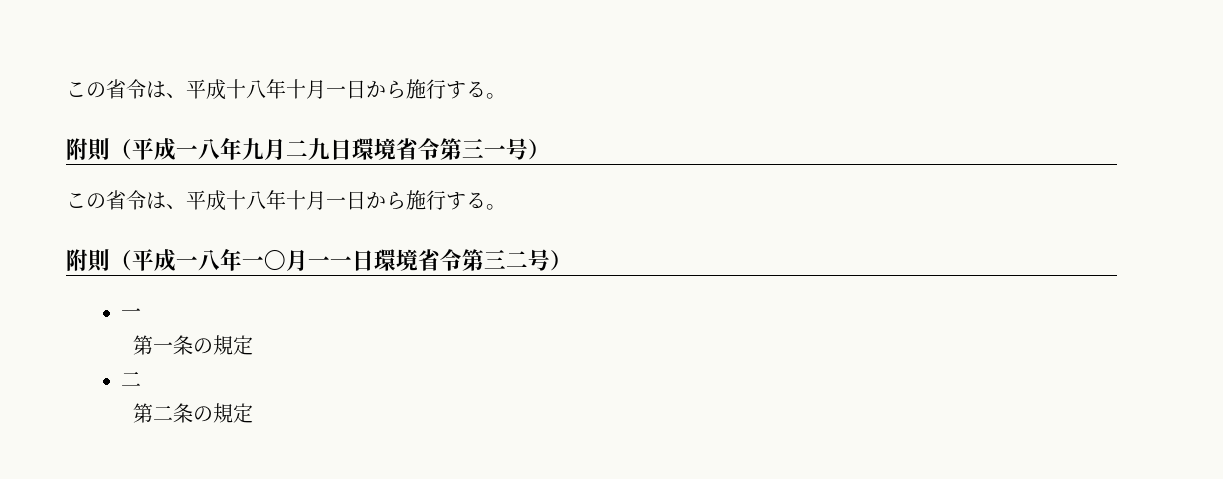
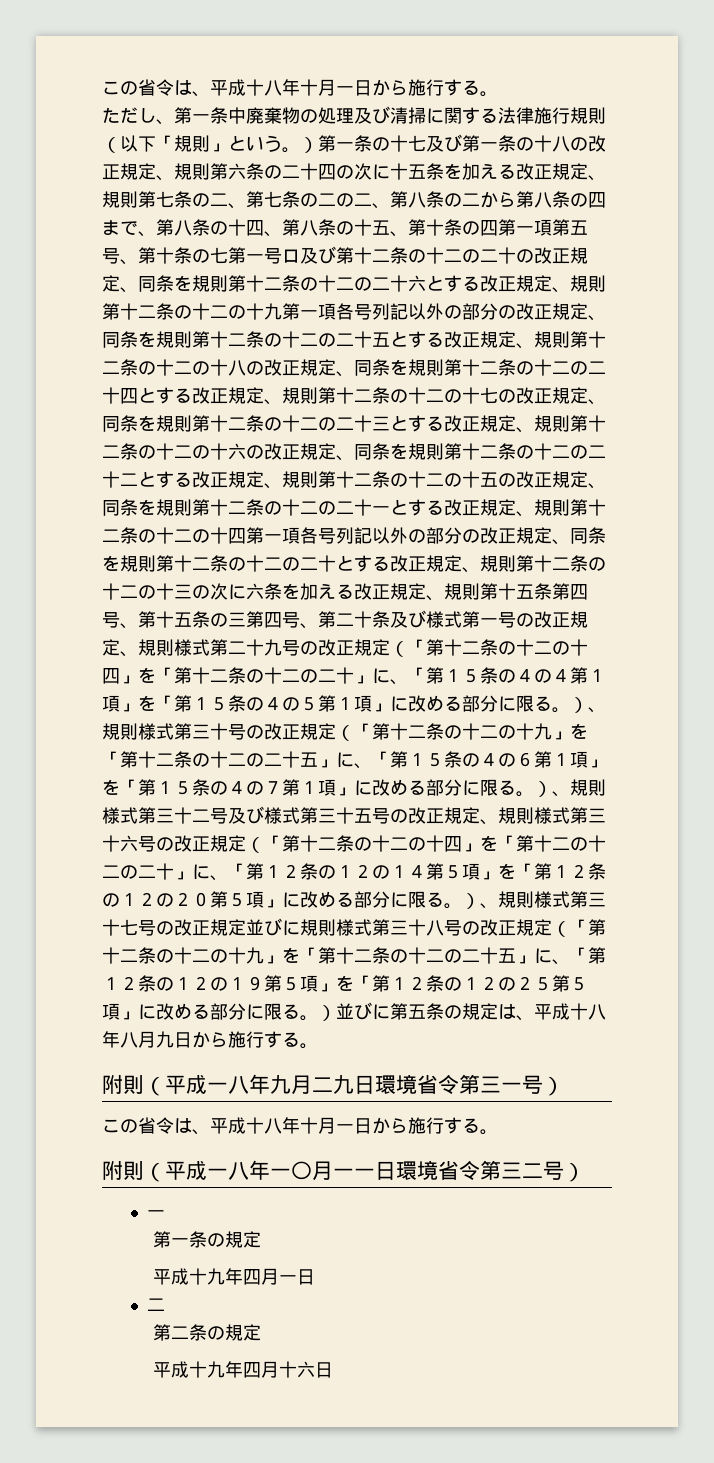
(506, 96) none -> [102,106,606,125] [102,134,606,153] [102,163,606,181] [102,191,606,209] [102,219,588,237] [102,246,588,265] [102,275,606,293] [102,303,606,321] [102,331,606,349] [102,359,606,377] [102,387,606,405] [102,415,606,433] [102,443,606,461] [102,471,606,489] [102,499,606,517] [102,527,606,545] [102,555,606,573] [102,583,588,601] [102,610,588,629] [102,639,588,657] [102,667,606,685] [102,695,606,713] [102,723,588,741] [102,751,606,769] [102,779,606,797] [102,806,606,825] [102,835,606,853] [102,863,606,881] [102,891,606,909] [102,918,606,937] [102,947,606,965] [102,975,588,992] [102,1002,606,1021] [102,1031,318,1049] // ただし、第一条中廃棄物の処理及び清掃に関する法律施行規則（以下「規則」という。）第一条の十七及び第一条の十八の改正規定、規則第六条の二十四の次に十五条を加える改正規定、規則第七条の二、第七条の二の二、第八条の二から第八条の四まで、第八条の十四、第八条の十五、第十条の四第一項第五号、第十条の七第一号ロ及び第十二条の十二の二十の改正規定、同条を規則第十二条の十二の二十六とする改正規定、規則第十二条の十二の十九第一項各号列記以外の部分の改正規定、同条を規則第十二条の十二の二十五とする改正規定、規則第十二条の十二の十八の改正規定、同条を規則第十二条の十二の二十四とする改正規定、規則第十二条の十二の十七の改正規定、同条を規則第十二条の十二の二十三とする改正規定、規則第十二条の十二の十六の改正規定、同条を規則第十二条の十二の二十二とする改正規定、規則第十二条の十二の十五の改正規定、同条を規則第十二条の十二の二十一とする改正規定、規則第十二条の十二の十四第一項各号列記以外の部分の改正規定、同条を規則第十二条の十二の二十とする改正規定、規則第十二条の十二の十三の次に六条を加える改正規定、規則第十五条第四号、第十五条の三第四号、第二十条及び様式第一号の改正規定、規則様式第二十九号の改正規定（「第十二条の十二の十四」を「第十二条の十二の二十」に、「第１５条の４の４第１項」を「第１５条の４の５第１項」に改める部分に限る。）、規則様式第三十号の改正規定（「第十二条の十二の十九」を「第十二条の十二の二十五」に、「第１５条の４の６第１項」を「第１５条の４の７第１項」に改める部分に限る。）、規則様式第三十二号及び様式第三十五号の改正規定、規則様式第三十六号の改正規定（「第十二条の十二の十四」を「第十二の十二の二十」に、「第１２条の１２の１４第５項」を「第１２条の１２の２０第５項」に改める部分に限る。）、規則様式第三十七号の改正規定並びに規則様式第三十八号の改正規定（「第十二条の十二の十九」を「第十二条の十二の二十五」に、「第１２条の１２の１９第５項」を「第１２条の１２の２５第５項」に改める部分に限る。）並びに第五条の規定は、平成十八年八月九日から施行する。
(253, 345) none -> [152,1268,315,1285] // 平成十九年四月一日
(253, 413) none -> [152,1361,333,1378] // 平成十九年四月十六日

